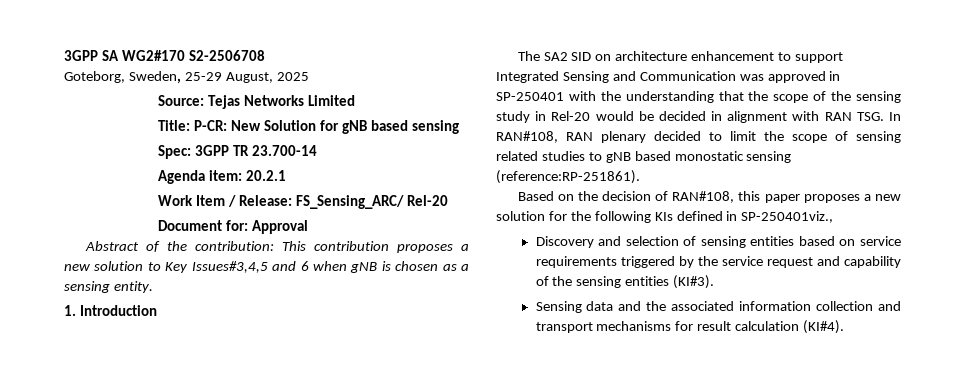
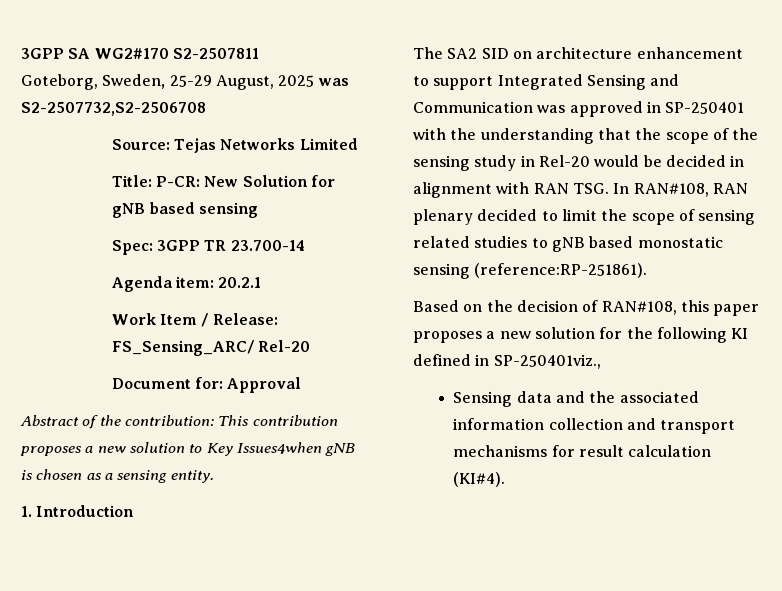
[188,50,265,61] S2-2506708 -> [172,48,259,59] S2-2507811
(309, 76) none -> [317,78,349,86] [21,102,206,116] was S2-2507732,S2-2506708
[191,261,347,273] Issues#3,4,5 and 6 when -> [236,442,322,454] Issues4when
[654,212,673,221] KIs -> [731,328,749,339] KI
[535,236,901,248] [535,256,901,268] [535,275,715,289] // Discovery and selection of sensing entities based on service requirements triggered by the service request and capability of the sensing entities (KI#3). -> (601, 361) none

